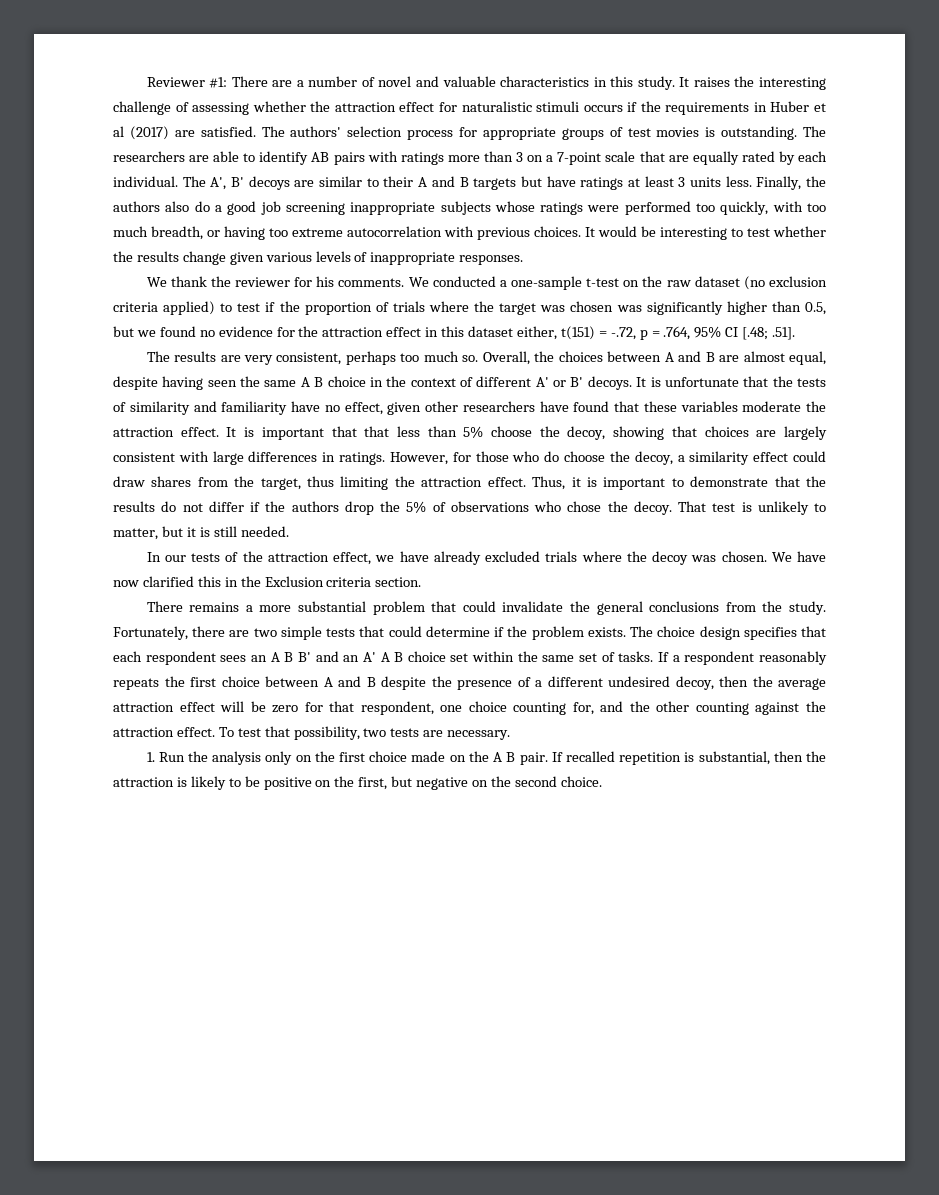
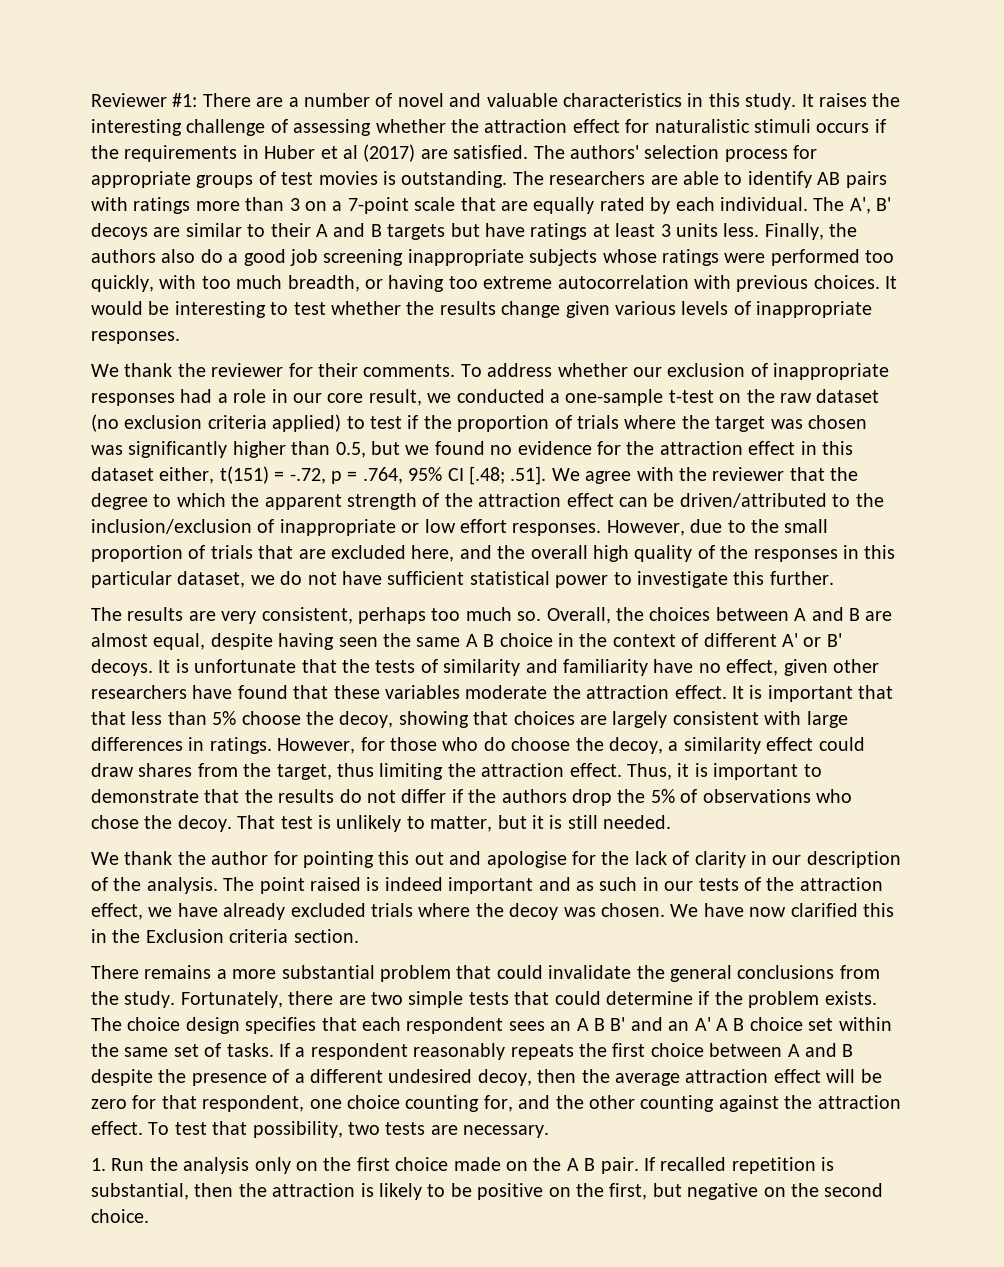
[316,276,429,287] his comments. We -> [318,363,890,380] [91,389,452,406] their comments. To address whether our exclusion of inappropriate responses had a role in our core result, we
(796, 333) none -> [551,467,859,484] [91,493,884,510] [91,519,829,536] [91,545,896,562] [91,571,834,588] We agree with the reviewer that the degree to which the apparent strength of the attraction effect can be driven/attributed to the inclusion/exclusion of inappropriate or low effort responses. However, due to the small proportion of trials that are excluded here, and the overall high quality of the responses in this particular dataset, we do not have sufficient statistical power to investigate this further.
[146,552,161,562] In -> [91,851,901,868] [91,877,659,894] We thank the author for pointing this out and apologise for the lack of clarity in our description of the analysis. The point raised is indeed important and as such in

